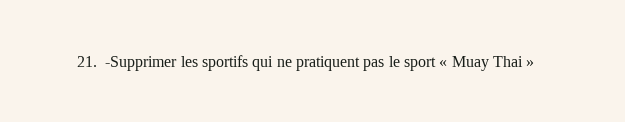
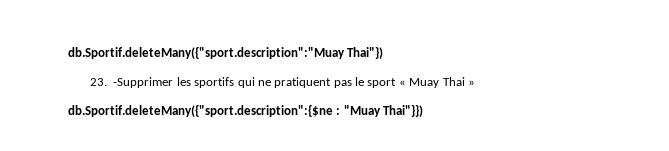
[77,56,98,67] 21. -> [68,46,384,59] [90,78,108,86] db.Sportif.deleteMany({"sport.description":"Muay Thai"}) // 23.
(535, 63) none -> [68,104,424,117] // db.Sportif.deleteMany({"sport.description":{$ne : "Muay Thai"}})

